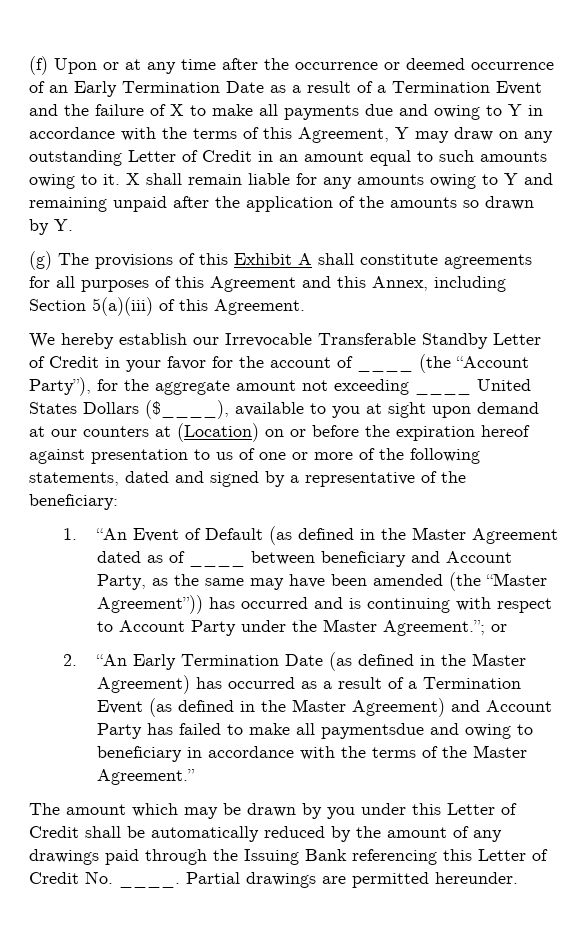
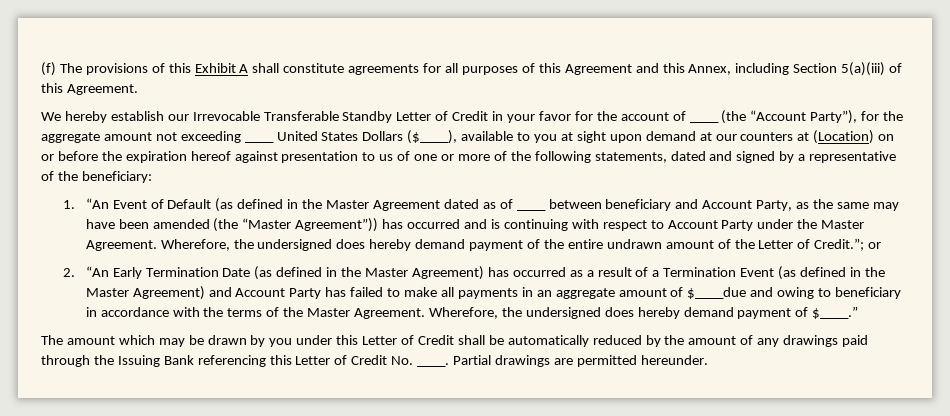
[54,58,554,74] [29,81,542,97] [29,104,543,120] [29,127,553,143] [29,150,547,166] [29,173,553,189] [29,196,534,212] [29,219,73,235] [29,251,52,270] Upon or at any time after the occurrence or deemed occurrence of an Early Termination Date as a result of a Termination Event and the failure of X to make all payments due and owing to Y in accordance with the terms of this Agreement, Y may draw on any outstanding Letter of Credit in an amount equal to such amounts owing to it. X shall remain liable for any amounts owing to Y and remaining unpaid after the application of the amounts so drawn by Y. // (g) -> (56, 69) none
[382,620,485,636] Agreement.”; -> [85,238,865,251] Agreement. Wherefore, the undersigned does hereby demand payment of the entire undrawn amount of the Letter of Credit.”;
[320,723,424,739] paymentsdue -> [457,287,747,299] payments in an aggregate amount of $____due
[96,769,195,785] Agreement.” -> [354,306,859,319] Agreement. Wherefore, the undersigned does hereby demand payment of $____.”

